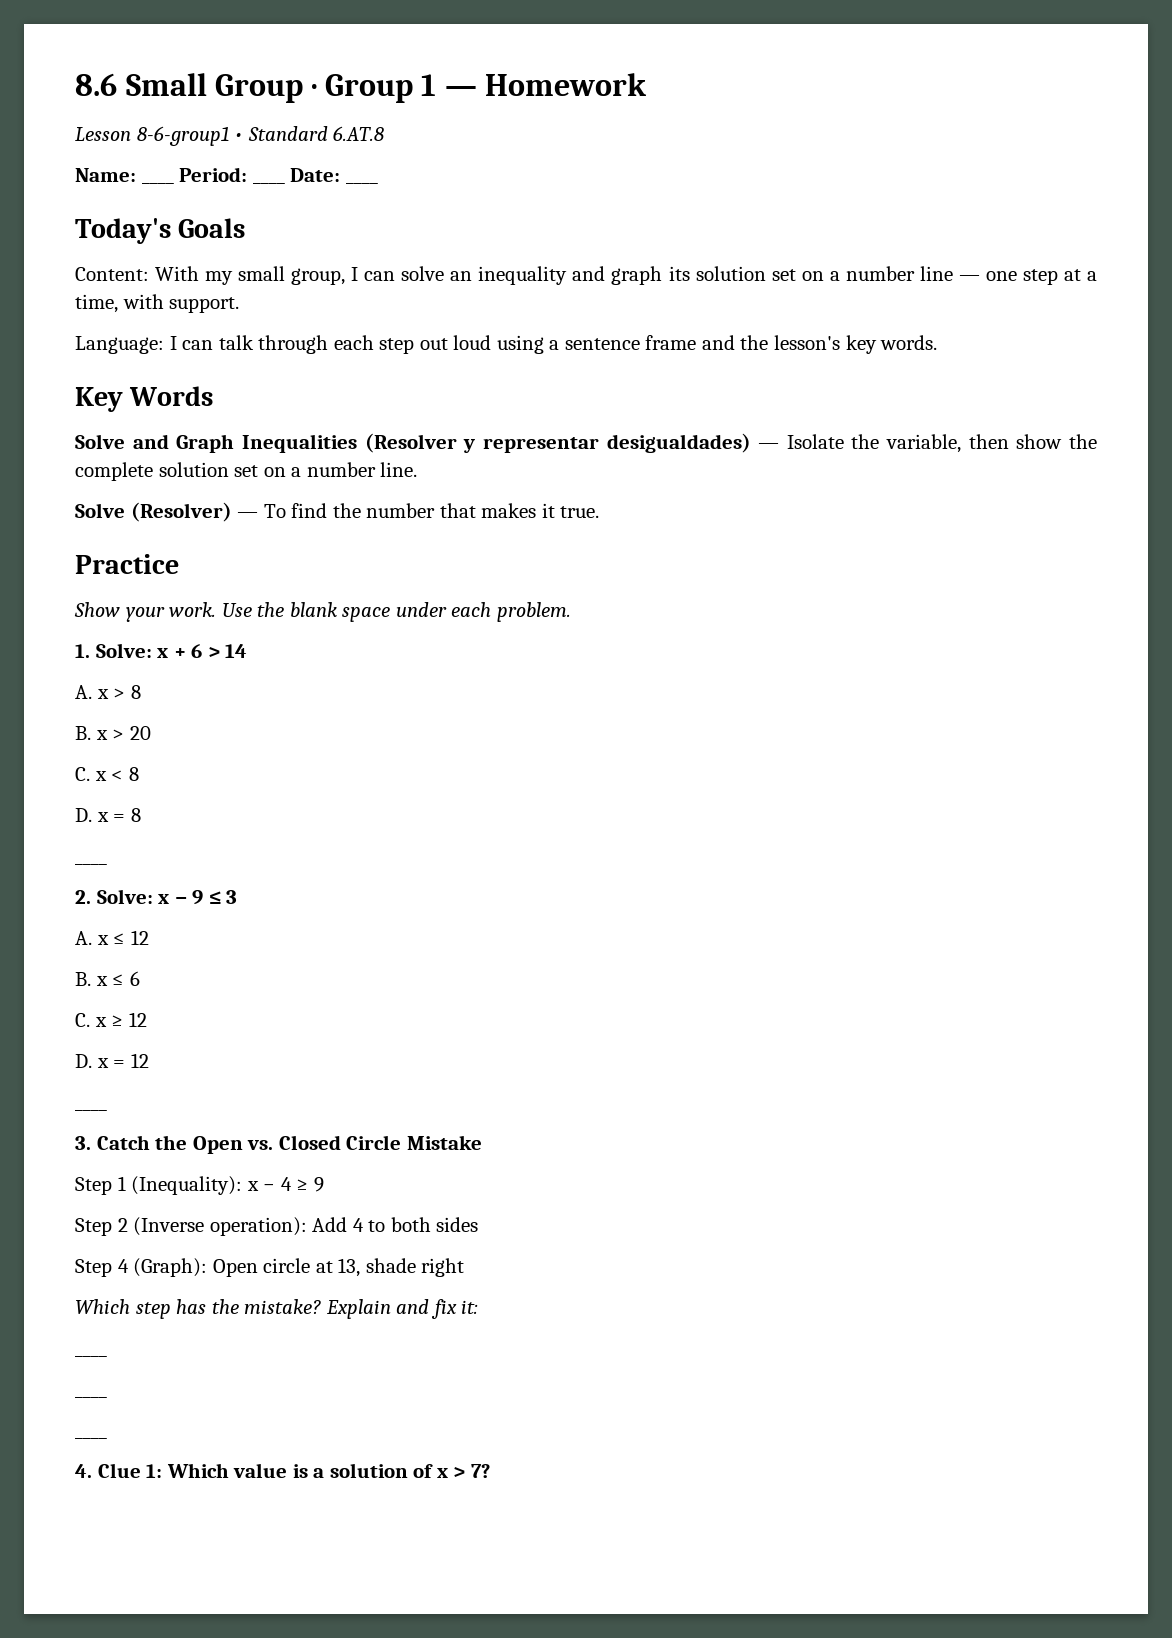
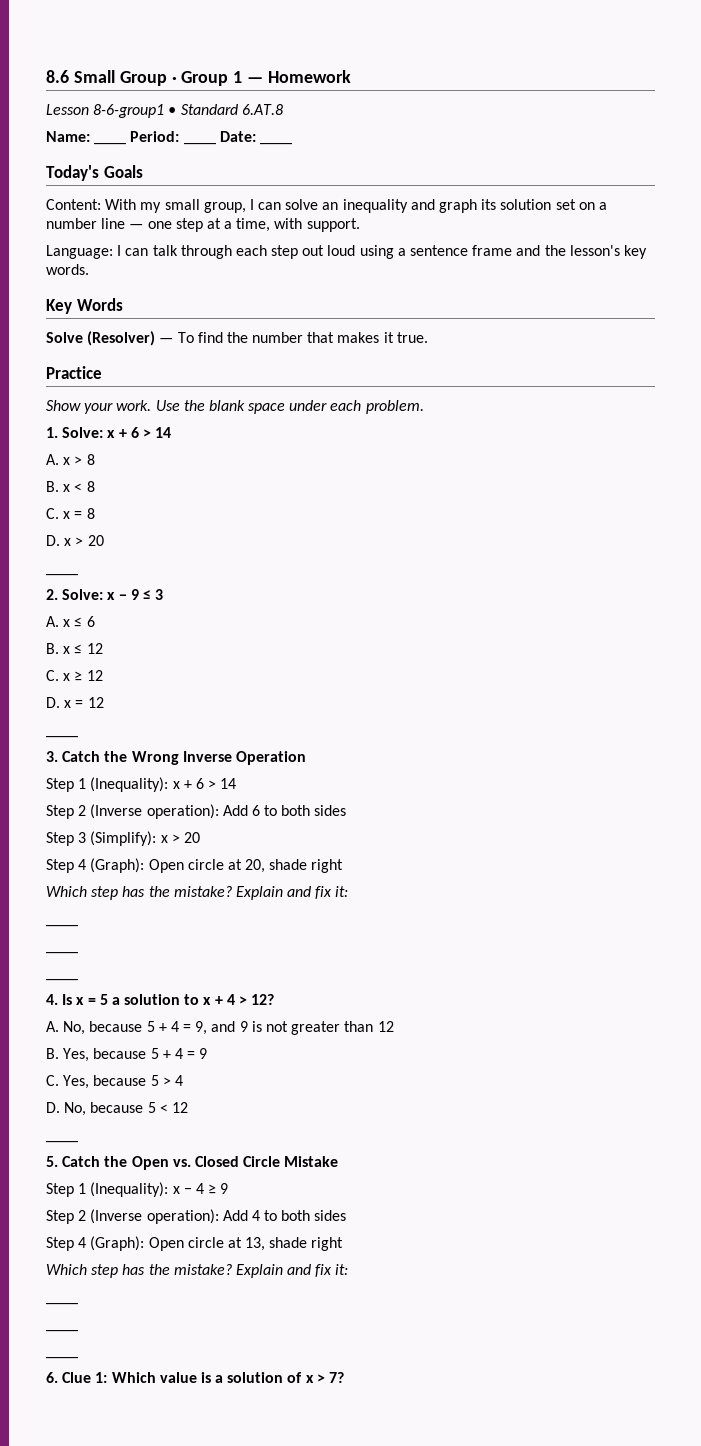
[75,433,1097,453] [75,462,418,481] // Solve and Graph Inequalities (Resolver y representar desigualdades) — Isolate the variable, then show the complete solution set on a number line. -> (123, 304) none
[112,726,151,740] [75,767,124,781] > 20 // C. x < -> [74,481,95,492] [46,508,83,519] < 8 // C. x =
[113,808,141,822] = 8 -> [75,535,104,546] > 20
[130,930,149,945] 12 -> [86,616,95,627] 6
[129,971,140,986] 6 -> [86,643,103,654] 12
(188, 1142) none -> [131,751,306,765] [46,777,237,792] [46,804,347,819] [46,831,200,846] [46,858,344,873] [46,886,349,900] [46,924,78,927] [46,951,78,954] [46,978,78,981] [46,994,275,1005] [46,1021,394,1035] [46,1048,208,1062] [46,1075,183,1089] [46,1102,188,1116] [46,1140,78,1143] [46,1156,128,1167] Wrong Inverse Operation // Step 1 (Inequality): x + 6 > 14 // Step 2 (Inverse operation): Add 6 to both sides // Step 3 (Simplify): x > 20 // Step 4 (Graph): Open circle at 20, shade right // Which step has the mistake? Explain and fix it: // ____ // ____ // ____ // 4. Is x = 5 a solution to x + 4 > 12? // A. No, because 5 + 4 = 9, and 9 is not greater than 12 // B. Yes, because 5 + 4 = 9 // C. Yes, because 5 > 4 // D. No, because 5 < 12 // ____ // 5. Catch the
[75,1464,92,1478] 4. -> [46,1372,58,1383] 6.

